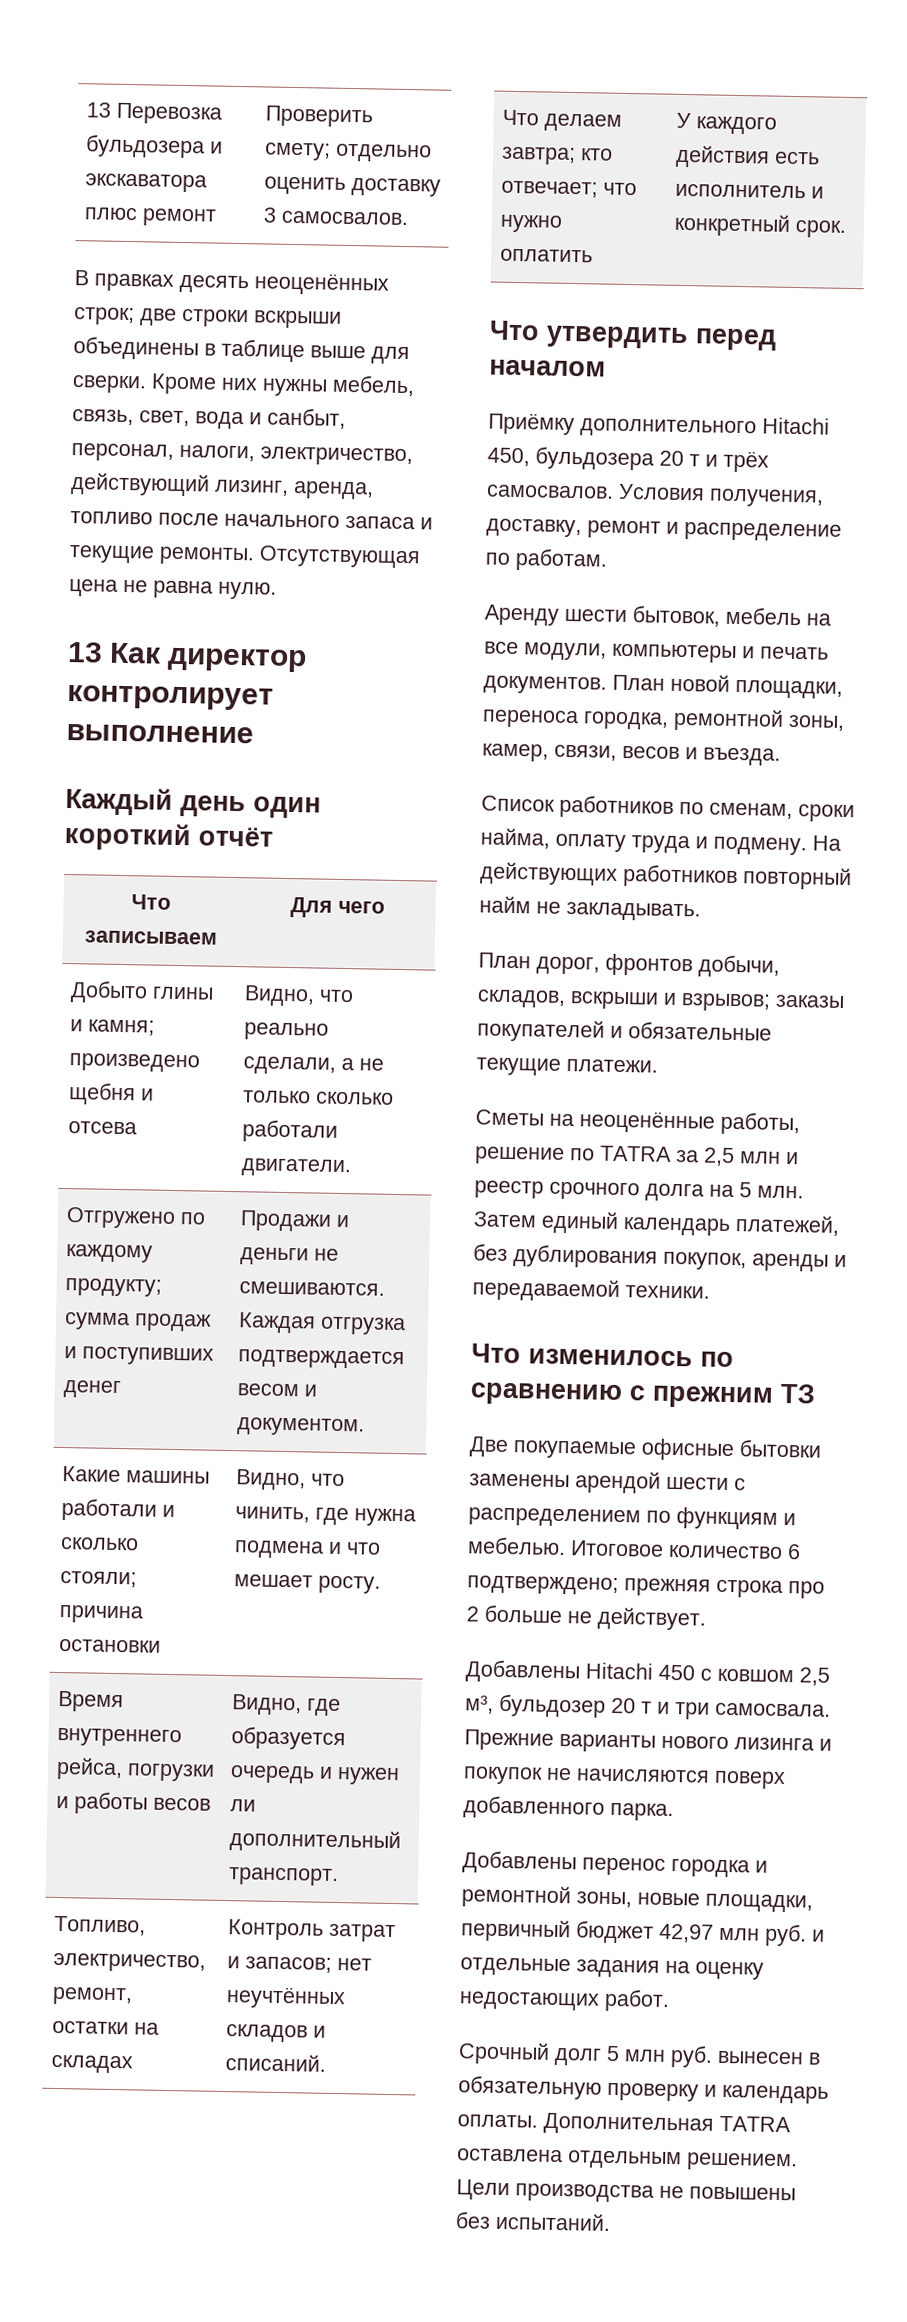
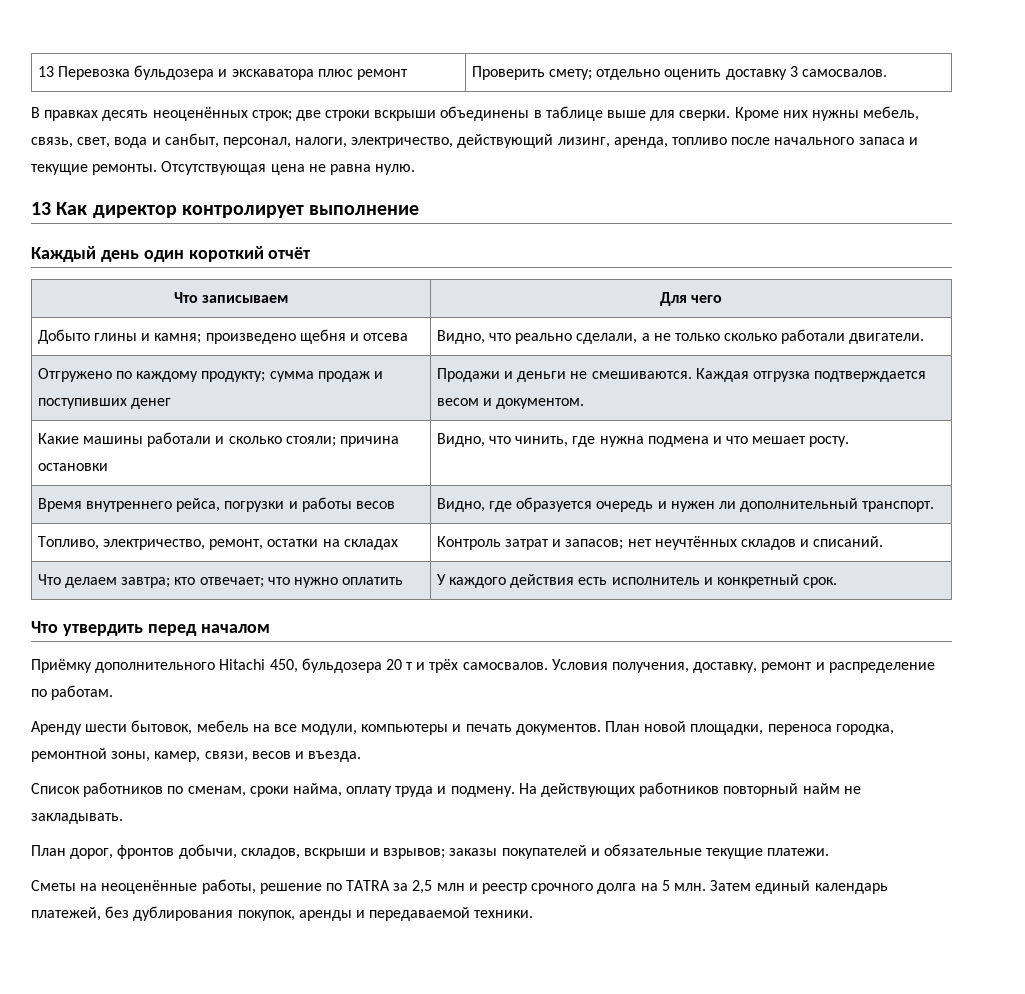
[471,1343,734,1368] [470,1382,816,1409] [469,1436,822,1462] [469,1470,746,1494] [468,1507,796,1530] [467,1536,801,1560] [467,1575,825,1599] [466,1604,706,1631] [465,1659,830,1686] [465,1693,831,1720] [464,1729,832,1753] [463,1766,786,1790] [463,1795,674,1822] [462,1850,768,1878] [461,1884,813,1913] [460,1918,825,1947] [460,1957,764,1980] [459,1988,670,2013] [458,2041,821,2068] [458,2075,829,2104] [457,2112,791,2136] [457,2148,798,2172] [456,2179,796,2203] [455,2211,611,2231] // Что изменилось по сравнению с прежним ТЗ // Две покупаемые офисные бытовки заменены арендой шести с распределением по функциям и мебелью. Итоговое количество 6 подтверждено; прежняя строка про 2 больше не действует. // Добавлены Hitachi 450 с ковшом 2,5 м³, бульдозер 20 т и три самосвала. Прежние варианты нового лизинга и покупок не начисляются поверх добавленного парка. // Добавлены перенос городка и ремонтной зоны, новые площадки, первичный бюджет 42,97 млн руб. и отдельные задания на оценку недостающих работ. // Срочный долг 5 млн руб. вынесен в обязательную проверку и календарь оплаты. Дополнительная TATRA оставлена отдельным решением. Цели производства не повышены без испытаний. -> (534, 914) none

